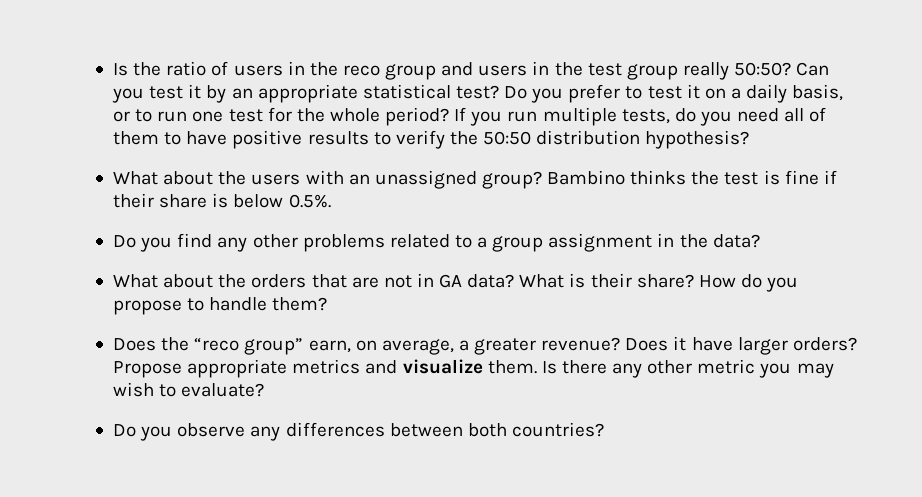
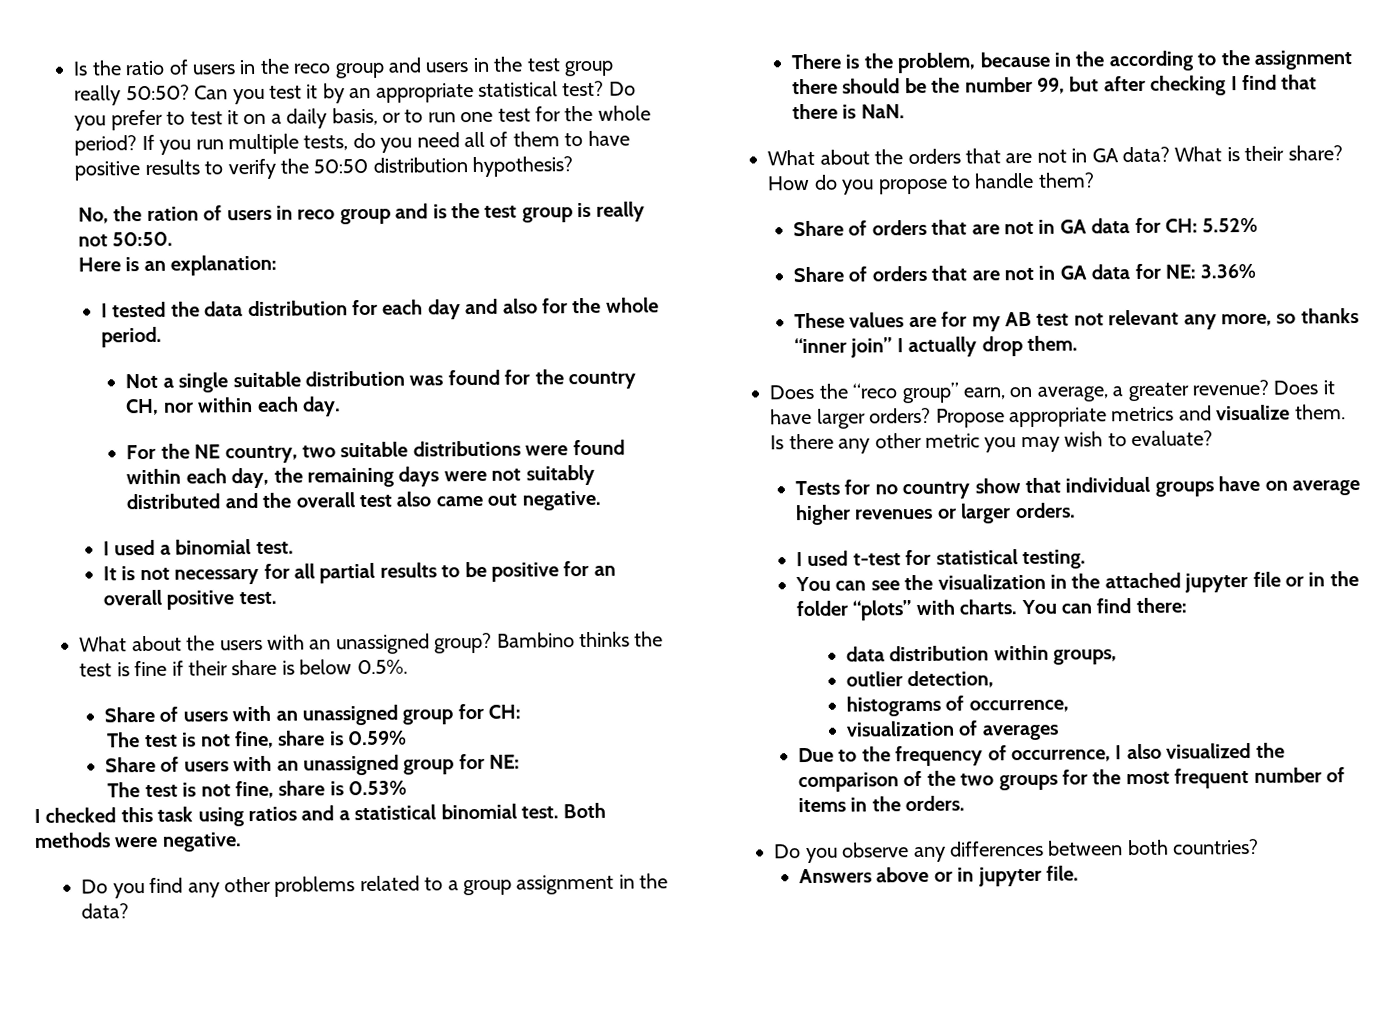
(750, 139) none -> [77,201,645,225] [77,231,174,247] [77,254,278,276] [100,297,659,320] [100,326,162,348] [125,369,637,393] [125,396,342,417] [126,439,625,464] [126,464,595,489] [126,490,601,511] [102,539,294,556] [102,560,616,585] [102,589,277,610] // No, the ration of users in reco group and is the test group is really not 50:50. // Here is an explanation: // I tested the data distribution for each day and also for the whole period. // Not a single suitable distribution was found for the country CH, nor within each day. // For the NE country, two suitable distributions were found within each day, the remaining days were not suitably distributed and the overall test also came out negative. // I used a binomial test. // It is not necessary for all partial results to be positive for an overall positive test.
(331, 201) none -> [103,703,522,726] [106,730,408,749] [104,753,521,776] [107,780,408,799] [34,802,607,827] [34,832,242,852] // Share of users with an unassigned group for CH: // The test is not fine, share is 0.59% // Share of users with an unassigned group for NE: // The test is not fine, share is 0.53% // I checked this task using ratios and a statistical binomial test. Both methods were negative.
(760, 241) none -> [790,49,1353,74] [791,74,1318,96] [791,103,905,120] // There is the problem, because in the according to the assignment there should be the number 99, but after checking I find that there is NaN.
(328, 304) none -> [792,217,1259,237] [792,263,1257,283] [793,307,1359,332] [793,335,1078,358] // Share of orders that are not in GA data for CH: 5.52% // Share of orders that are not in GA data for NE: 3.36% // These values are for my AB test not relevant any more, so thanks “inner join” I actually drop them.
(265, 390) none -> [794,475,1360,500] [794,502,1076,526] [795,549,1086,570] [794,570,1359,593] [795,597,1187,621] [845,644,1118,665] [845,670,995,689] [845,695,1069,717] [845,720,1059,741] [797,742,1285,767] [797,767,1345,793] [797,795,966,813] // Tests for no country show that individual groups have on average higher revenues or larger orders. // I used t-test for statistical testing. // You can see the visualization in the attached jupyter file or in the folder “plots” with charts. You can find there: // data distribution within groups, // outlier detection, // histograms of occurrence, // visualization of averages // Due to the frequency of occurrence, I also visualized the comparison of the two groups for the most frequent number of items in the orders.
(604, 429) none -> [798,865,1079,887] // Answers above or in jupyter file.

